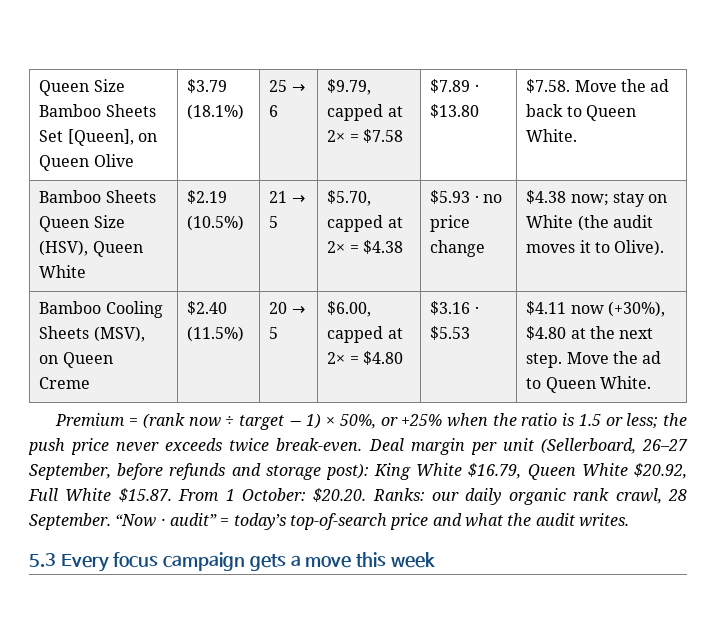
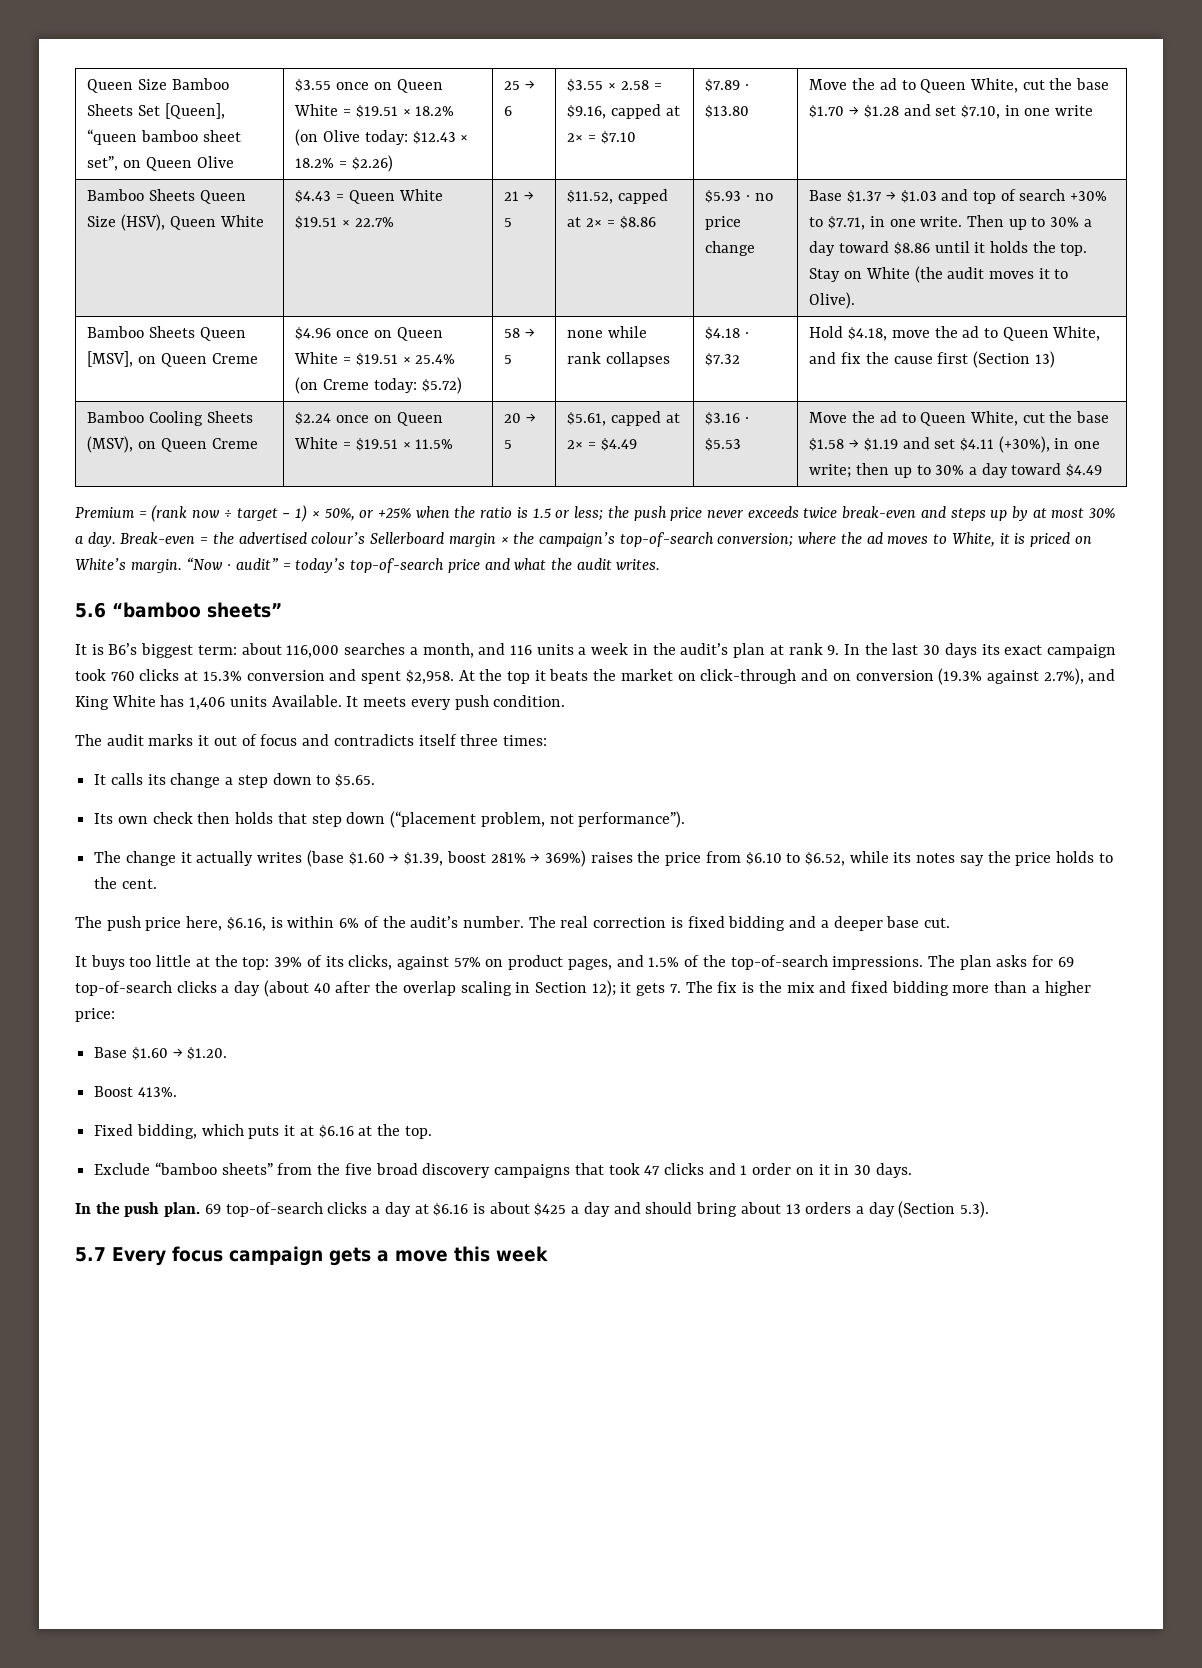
(134, 137) none -> [87,129,241,145] [87,156,119,171] “queen bamboo sheet set”,
[187,79,228,93] [187,104,245,120] [269,80,305,92] [269,105,279,117] [327,79,372,95] [327,104,403,121] [327,129,403,143] $3.79 (18.1%) | 25 → 6 | $9.79, capped at 2× = $7.58 -> [295,79,443,93] [294,104,455,118] [295,129,469,146] [295,155,393,172] [504,80,536,90] [504,106,513,116] [567,79,662,92] [567,104,680,119] [567,131,636,144] $3.55 once on Queen White = $19.51 × 18.2% (on Olive today: $12.43 × 18.2% = $2.26) | 25 → 6 | $3.55 × 2.58 = $9.16, capped at 2× = $7.10
[526,79,670,93] [526,104,636,121] [526,129,578,142] $7.58. Move the ad back to Queen White. -> [809,78,1110,93] [809,104,1094,119] Move the ad to Queen White, cut the base $1.70 → $1.28 and set $7.10, in one write
[187,190,228,204] [187,215,245,231] $2.19 (10.5%) -> [295,189,443,204] [295,216,394,229] $4.43 = Queen White $19.51 × 22.7%
[327,190,372,206] [327,215,403,232] [327,240,403,254] $5.70, capped at 2× = $4.38 -> [567,189,669,204] [567,216,656,229] $11.52, capped at 2× = $8.86
[526,190,645,207] $4.38 now; stay -> [809,189,1108,204] [809,215,1092,230] [809,241,1088,256] [809,268,841,282] Base $1.37 → $1.03 and top of search +30% to $7.71, in one write. Then up to 30% a day toward $8.86 until it holds the top. Stay
(665, 248) none -> [87,326,246,341] [87,351,258,367] [295,327,443,341] [294,352,456,366] [295,377,462,394] [504,328,536,338] [504,355,513,364] [567,326,648,338] [567,352,671,367] [705,327,750,340] [705,353,741,366] [809,326,1101,341] [809,351,1055,368] // Bamboo Sheets Queen [MSV], on Queen Creme | $4.96 once on Queen White = $19.51 × 25.4% (on Creme today: $5.72) | 58 → 5 | none while rank collapses | $4.18 · $7.32 | Hold $4.18, move the ad to Queen White, and fix the cause first (Section 13)
[187,301,228,315] [187,326,245,342] $2.40 (11.5%) -> [295,412,443,426] [294,437,454,451] $2.24 once on Queen White = $19.51 × 11.5%
[327,301,372,317] [327,326,403,343] [327,351,403,365] $6.00, capped at 2× = $4.80 -> [567,411,680,426] [567,438,637,451] $5.61, capped at 2× = $4.49
[526,301,665,317] [526,326,654,340] [526,351,662,368] [526,376,651,393] $4.11 now (+30%), $4.80 at the next step. Move the ad to Queen White. -> [809,411,1110,426] [809,436,1101,453] [809,463,1103,478] Move the ad to Queen White, cut the base $1.58 → $1.19 and set $4.11 (+30%), in one write; then up to 30% a day toward $4.49
[276,438,689,455] [29,463,687,480] [28,488,687,505] [29,513,111,530] break-even. Deal margin per unit (Sellerboard, 26–27 September, before refunds and storage post): King White $16.79, Queen White $20.92, Full White $15.87. From 1 October: $20.20. Ranks: our daily organic rank crawl, 28 September. -> [842,506,1116,521] [75,532,1092,547] [75,558,182,573] break-even and steps up by at most 30% a day. Break-even = the advertised colour’s Sellerboard margin × the campaign’s top-of-search conversion; where the ad moves to White, it is priced on White’s margin.
[29,553,56,567] 5.3 -> [75,602,282,618] [75,643,1117,658] [75,668,1116,685] [75,695,566,710] [75,734,547,746] [94,773,376,788] [94,811,686,828] [94,850,1113,867] [94,877,157,889] [75,916,950,931] [75,955,1074,970] [75,980,1091,997] [75,1008,115,1022] [94,1047,228,1060] [94,1086,177,1097] [94,1124,432,1139] [94,1162,912,1178] [75,1201,990,1218] [75,1247,106,1262] 5.6 “bamboo sheets” // It is B6’s biggest term: about 116,000 searches a month, and 116 units a week in the audit’s plan at rank 9. In the last 30 days its exact campaign took 760 clicks at 15.3% conversion and spent $2,958. At the top it beats the market on click-through and on conversion (19.3% against 2.7%), and King White has 1,406 units Available. It meets every push condition. // The audit marks it out of focus and contradicts itself three times: // It calls its change a step down to $5.65. // Its own check then holds that step down (“placement problem, not performance”). // The change it actually writes (base $1.60 → $1.39, boost 281% → 369%) raises the price from $6.10 to $6.52, while its notes say the price holds to the cent. // The push price here, $6.16, is within 6% of the audit’s number. The real correction is fixed bidding and a deeper base cut. // It buys too little at the top: 39% of its clicks, against 57% on product pages, and 1.5% of the top-of-search impressions. The plan asks for 69 top-of-search clicks a day (about 40 after the overlap scaling in Section 12); it gets 7. The fix is the mix and fixed bidding more than a higher price: // Base $1.60 → $1.20. // Boost 413%. // Fixed bidding, which puts it at $6.16 at the top. // Exclude “bamboo sheets” from the five broad discovery campaigns that took 47 clicks and 1 order on it in 30 days. // In the push plan. 69 top-of-search clicks a day at $6.16 is about $425 a day and should bring about 13 orders a day (Section 5.3). // 5.7

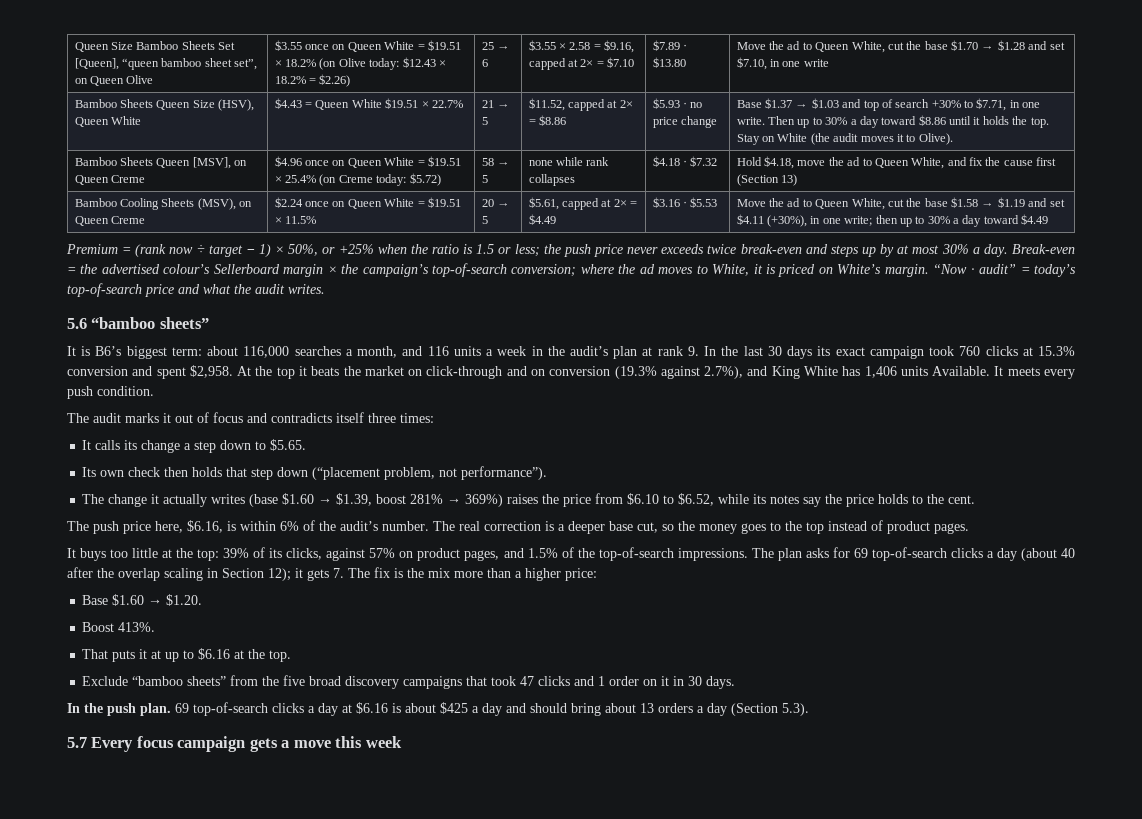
[687,916,950,931] fixed bidding and a deeper base cut. -> [558,520,969,534] a deeper base cut, so the money goes to the top instead of product pages.
[819,981,949,996] and fixed bidding -> (450, 573) none
[94,1124,244,1139] Fixed bidding, which -> [82,649,109,659] That
(314, 1131) none -> [165,650,195,662] up to

